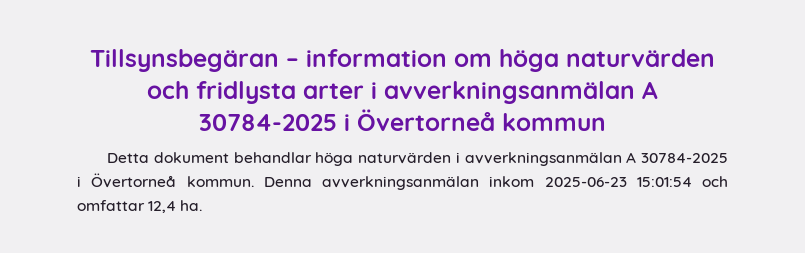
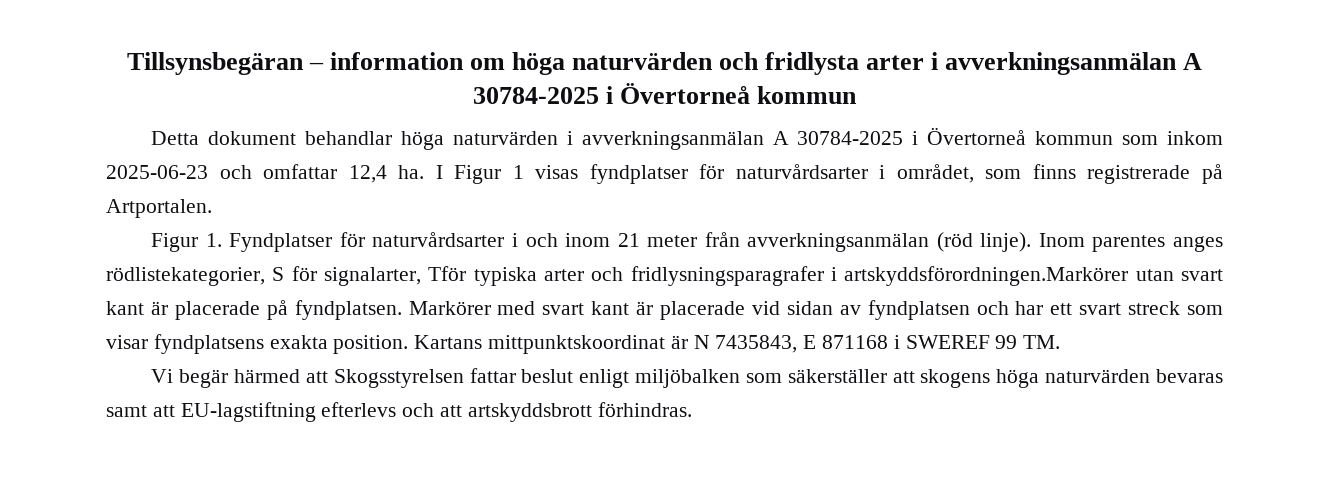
[186,176,479,190] kommun. Denna avverkningsanmälan -> [1035,131,1159,145] kommun som
[636,177,692,187] 15:01:54 -> (208, 172) none
(203, 205) none -> [435,164,1223,184] [106,199,212,218] [151,232,1224,252] [106,266,1223,286] [106,300,1223,320] [106,334,1061,354] [151,368,1224,388] [106,402,692,422] I Figur 1 visas fyndplatser för naturvårdsarter i området, som finns registrerade på Artportalen. // Figur 1. Fyndplatser för naturvårdsarter i och inom 21 meter från avverkningsanmälan (röd linje). Inom parentes anges rödlistekategorier, S för signalarter, Tför typiska arter och fridlysningsparagrafer i artskyddsförordningen.Markörer utan svart kant är placerade på fyndplatsen. Markörer med svart kant är placerade vid sidan av fyndplatsen och har ett svart streck som visar fyndplatsens exakta position. Kartans mittpunktskoordinat är N 7435843, E 871168 i SWEREF 99 TM. // Vi begär härmed att Skogsstyrelsen fattar beslut enligt miljöbalken som säkerställer att skogens höga naturvärden bevaras samt att EU-lagstiftning efterlevs och att artskyddsbrott förhindras.

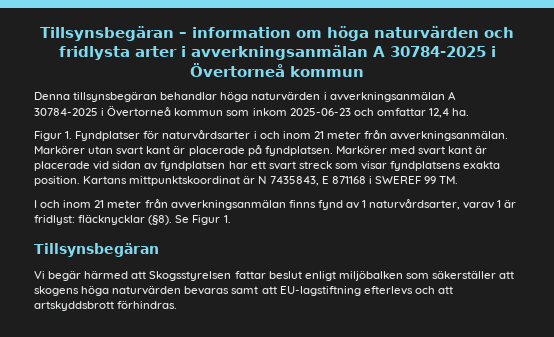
[151,131,297,145] Detta dokument -> [34,92,158,102] Denna tillsynsbegäran
[435,164,1223,184] [106,199,212,218] I Figur 1 visas fyndplatser för naturvårdsarter i området, som finns registrerade på Artportalen. -> (470, 112) none
[747,232,1224,252] [106,266,1129,286] avverkningsanmälan (röd linje). Inom parentes anges rödlistekategorier, S för signalarter, Tför typiska arter och fridlysningsparagrafer i artskyddsförordningen.Markörer -> [390,131,509,141] [34,146,85,154] avverkningsanmälan. Markörer
[976,301,1009,315] och -> (226, 166) none
(1061, 342) none -> [34,199,517,210] [34,215,231,225] [34,243,159,257] // I och inom 21 meter från avverkningsanmälan finns fynd av 1 naturvårdsarter, varav 1 är fridlyst: fläcknycklar (§8). Se Figur 1. // Tillsynsbegäran

